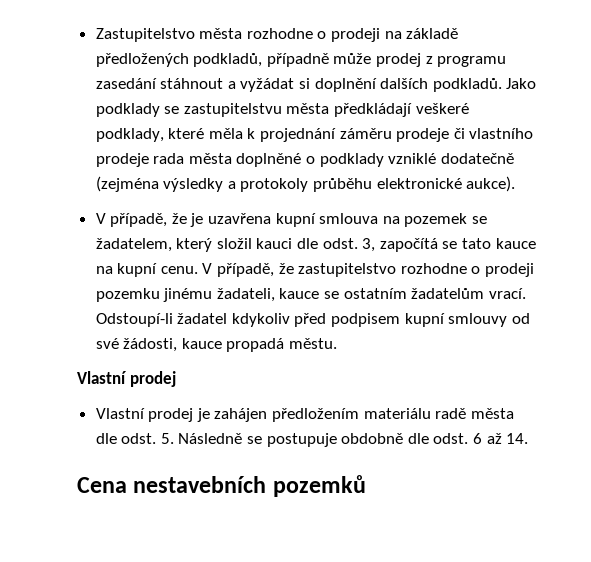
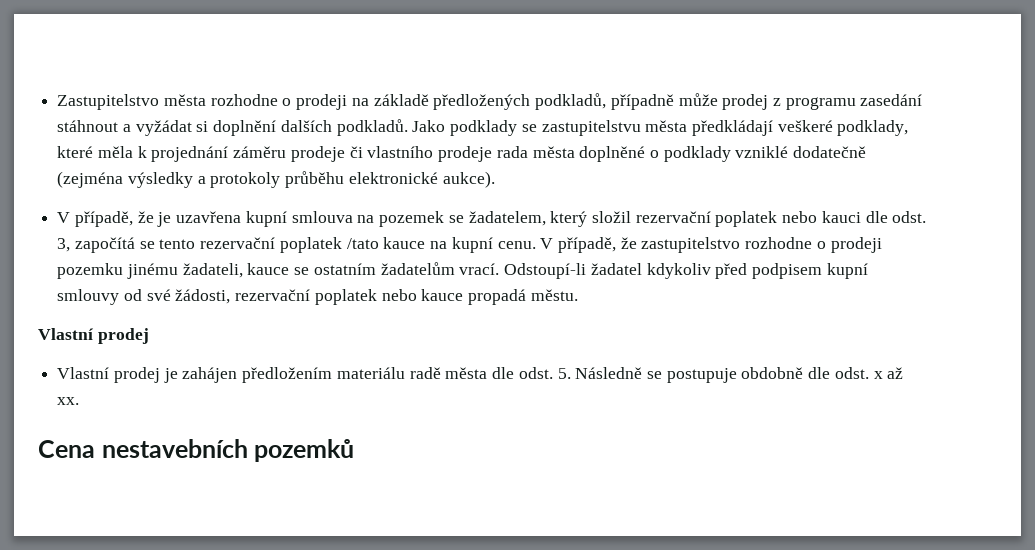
(252, 243) none -> [635,211,818,227] rezervační poplatek nebo
[462,238,492,249] tato -> [159,237,379,253] tento rezervační poplatek /tato
(178, 345) none -> [235,289,417,305] rezervační poplatek nebo
[473,433,529,444] 6 až 14. -> [873,367,904,379] [57,397,80,405] x až xx.

